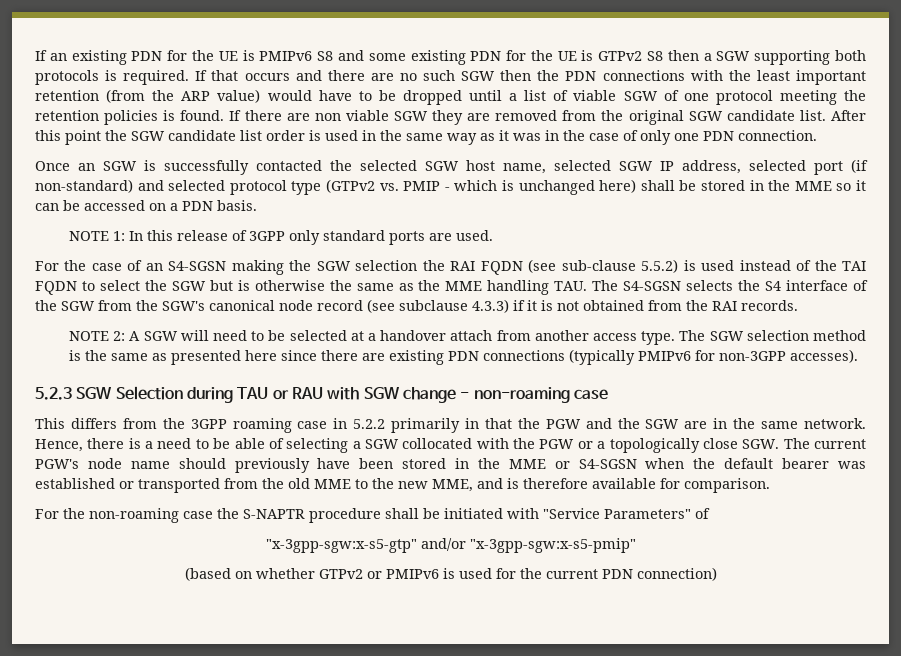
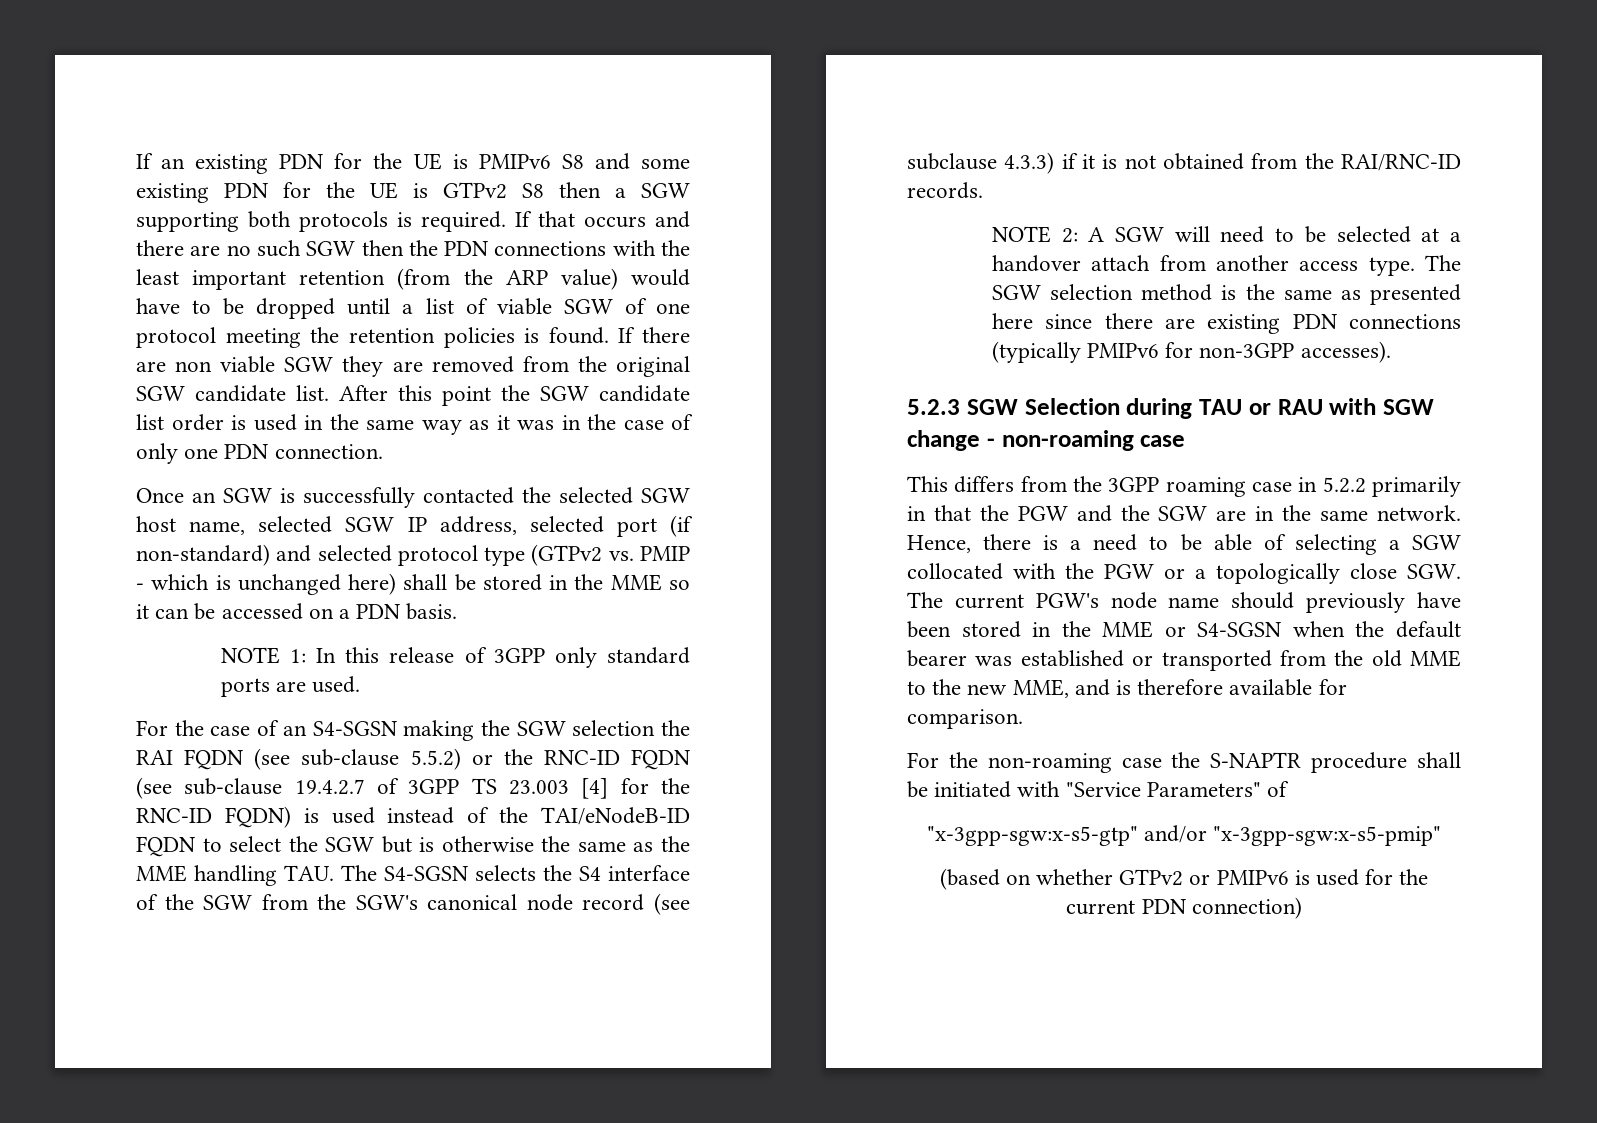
(679, 266) none -> [471,749,691,770] [136,777,690,799] [136,806,291,828] or the RNC-ID FQDN (see sub-clause 19.4.2.7 of 3GPP TS 23.003 [4] for the RNC-ID FQDN)
[842,261,867,271] TAI -> [541,807,690,825] TAI/eNodeB-ID
[712,301,737,311] RAI -> [1341,154,1461,171] RAI/RNC-ID

